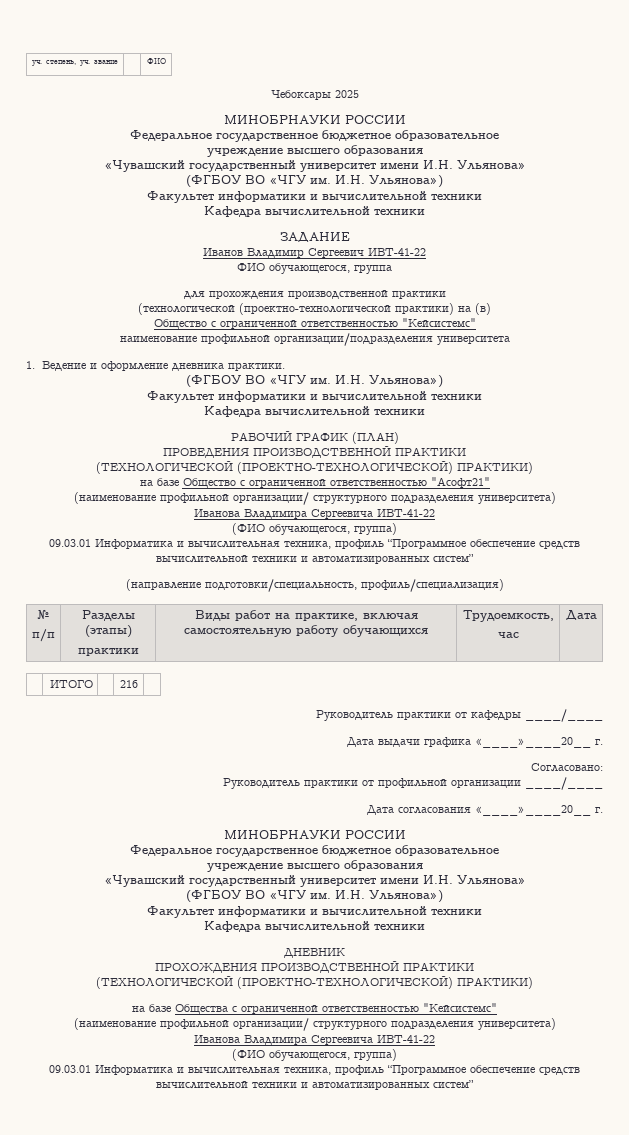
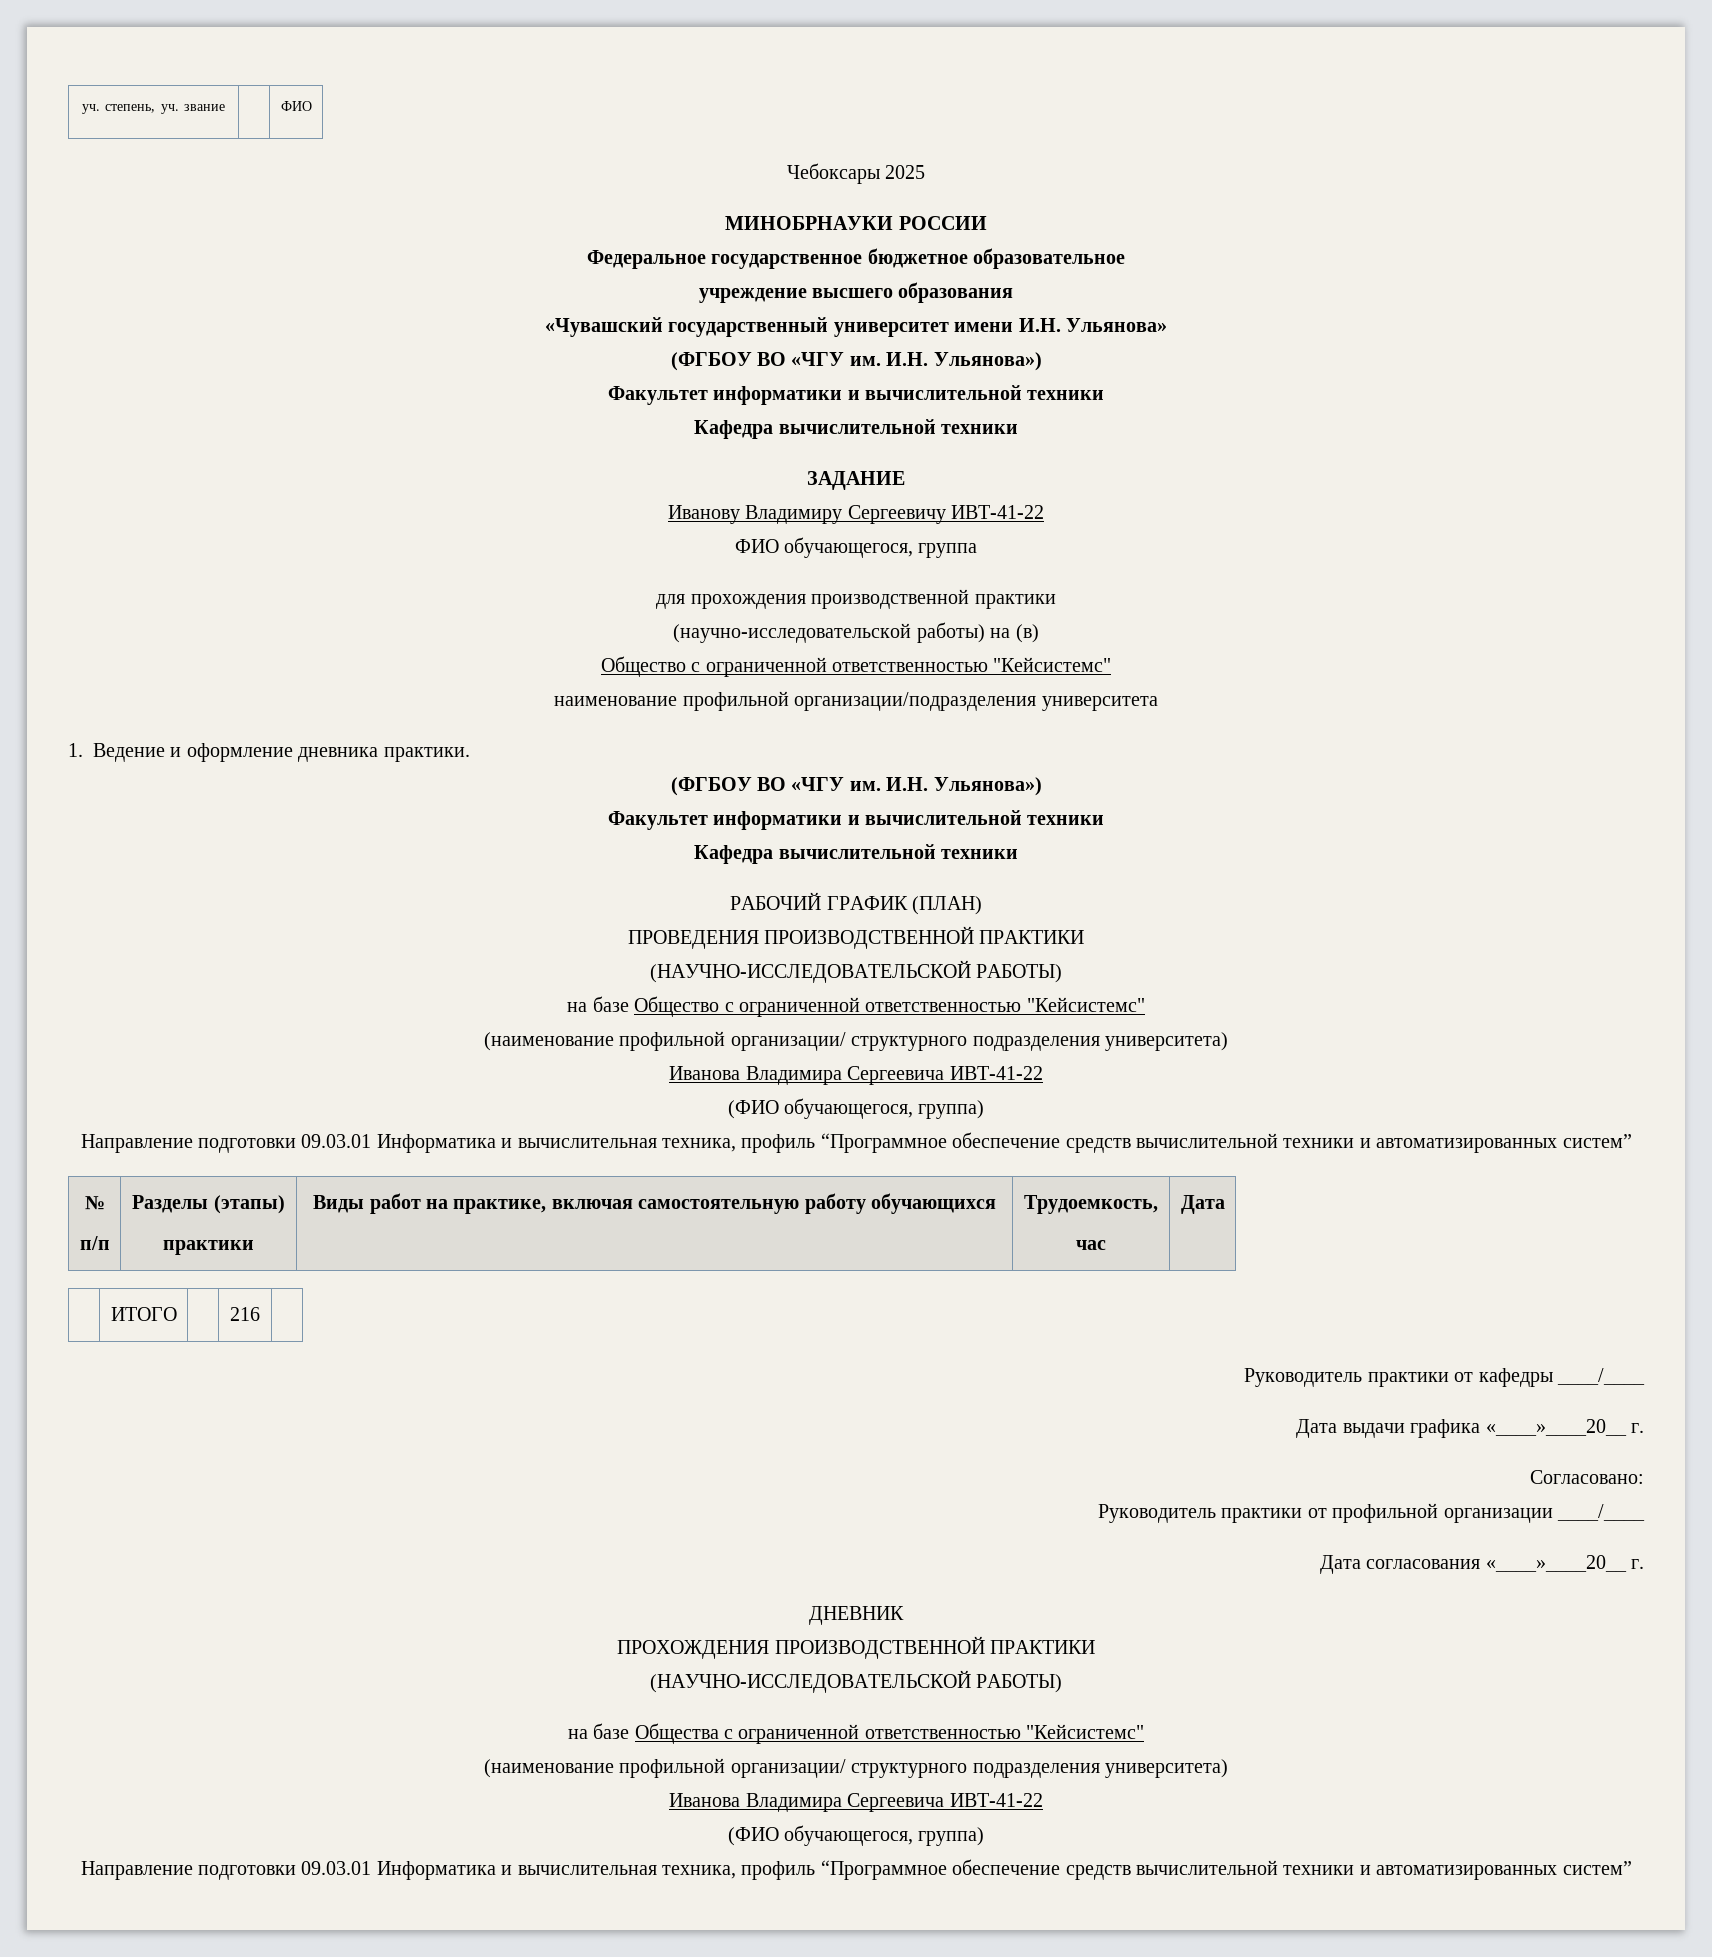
[203,248,364,258] Иванов Владимир Сергеевич -> [667,505,946,524] Иванову Владимиру Сергеевичу
[138,303,454,315] (технологической (проектно-технологической практики) -> [673,622,985,643] (научно-исследовательской работы)
[96,461,533,474] (ТЕХНОЛОГИЧЕСКОЙ (ПРОЕКТНО-ТЕХНОЛОГИЧЕСКОЙ) ПРАКТИКИ) -> [649,960,1063,983] (НАУЧНО-ИССЛЕДОВАТЕЛЬСКОЙ РАБОТЫ)
[430,477,490,488] "Асофт21" -> [1026,997,1145,1012] "Кейсистемс"
(397, 529) none -> [80,1134,296,1153] Направление подготовки
[125,579,504,592] // (направление подготовки/специальность, профиль/специализация) -> (1632, 1141) none
[223,830,406,839] [130,845,499,857] [206,860,423,872] [103,875,526,887] [186,890,443,903] [147,906,482,918] [204,921,425,932] // МИНОБРНАУКИ РОССИИ // Федеральное государственное бюджетное образовательное // учреждение высшего образования // «Чувашский государственный университет имени И.Н. Ульянова» // (ФГБОУ ВО «ЧГУ им. И.Н. Ульянова») // Факультет информатики и вычислительной техники // Кафедра вычислительной техники -> (1645, 1564) none
[96,976,533,989] (ТЕХНОЛОГИЧЕСКОЙ (ПРОЕКТНО-ТЕХНОЛОГИЧЕСКОЙ) ПРАКТИКИ) -> [649,1670,1063,1693] (НАУЧНО-ИССЛЕДОВАТЕЛЬСКОЙ РАБОТЫ)
(397, 1055) none -> [80,1861,296,1880] Направление подготовки

